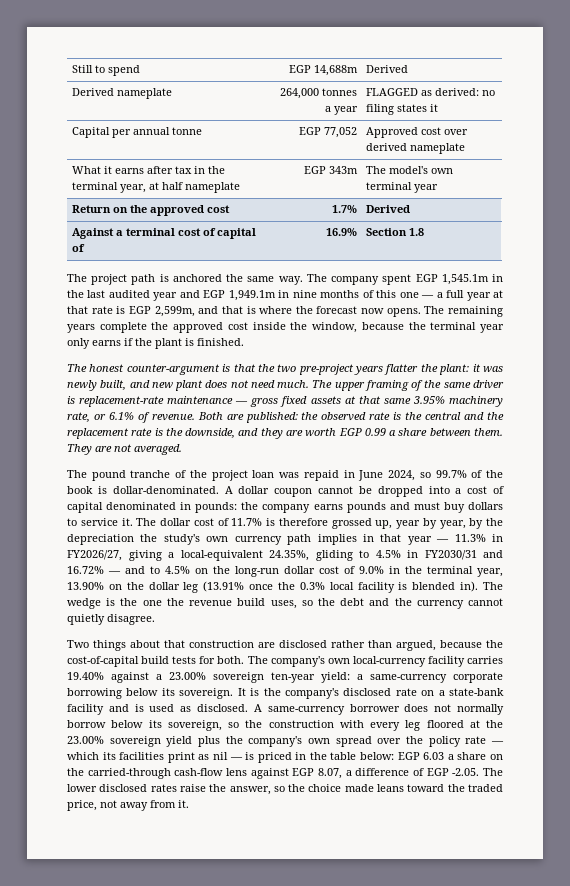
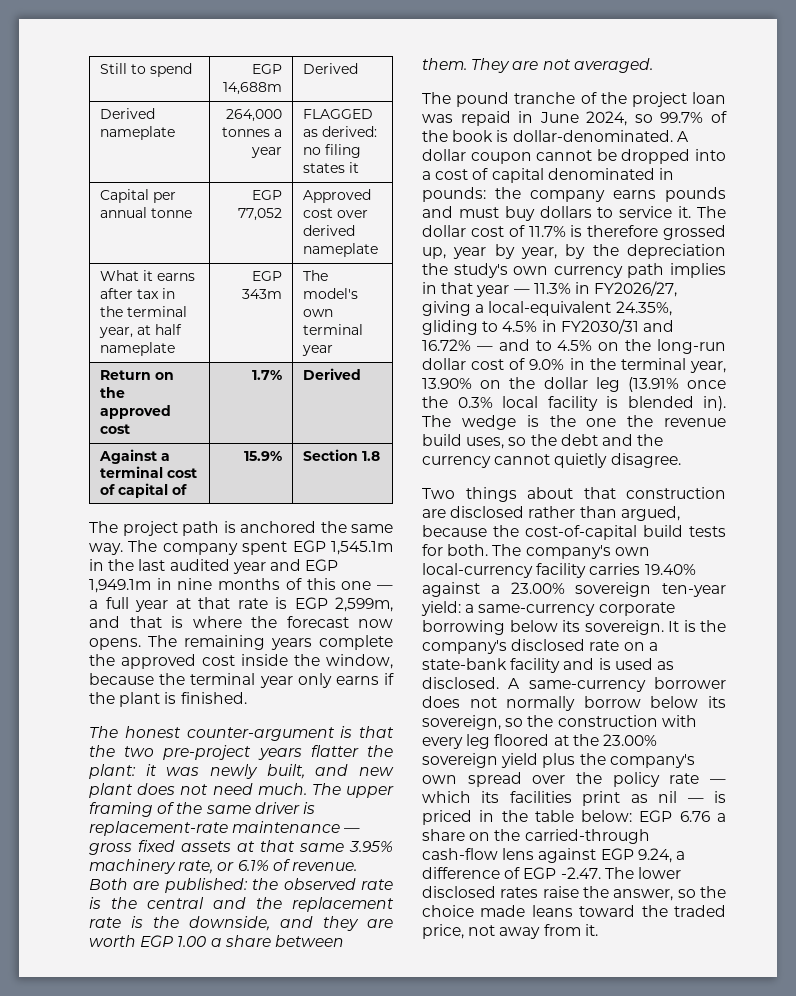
[325,228,357,236] 16.9% -> [244,451,283,461] 15.9%
[364,428,386,436] 0.99 -> [177,936,207,947] 1.00
[423,752,445,760] 6.03 -> [679,811,710,822] 6.76
[318,768,342,779] 8.07, -> [637,848,672,863] 9.24,
[452,768,480,776] -2.05. -> [560,867,601,879] -2.47.

